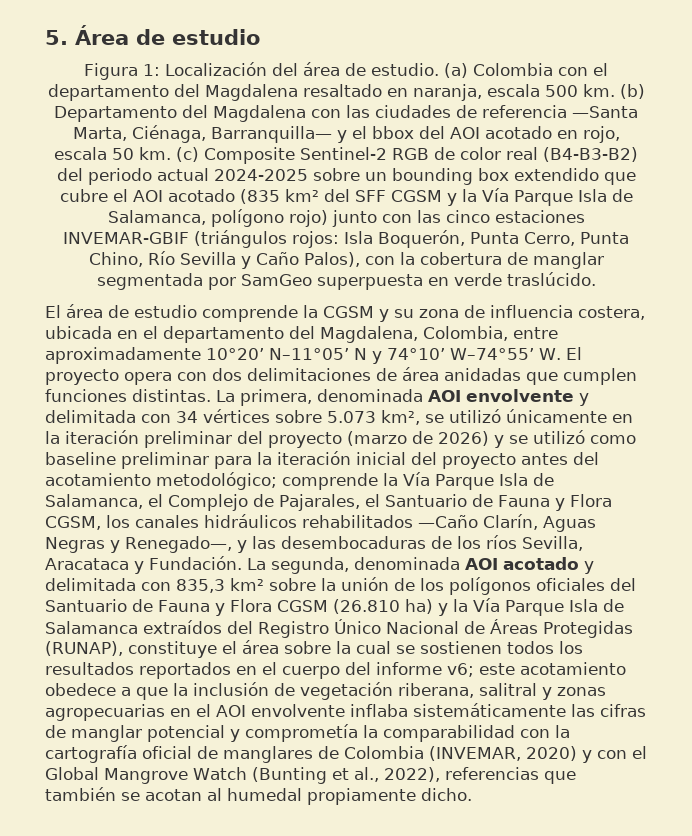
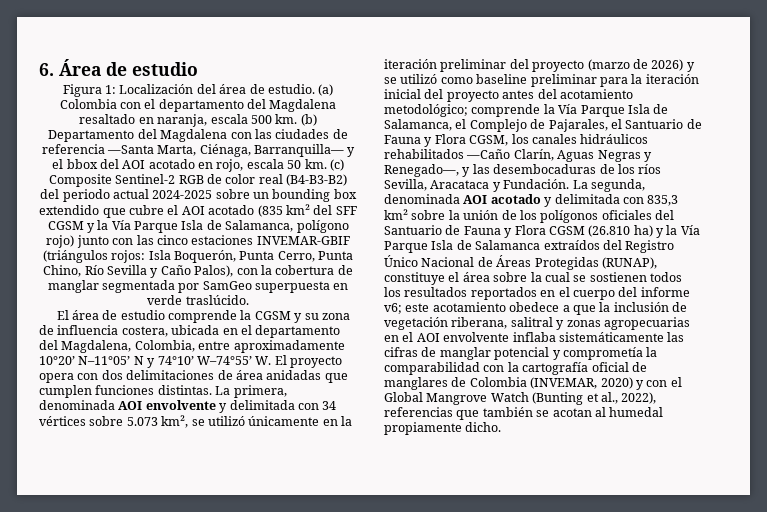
[45,30,68,45] 5. -> [39,63,54,76] 6.

